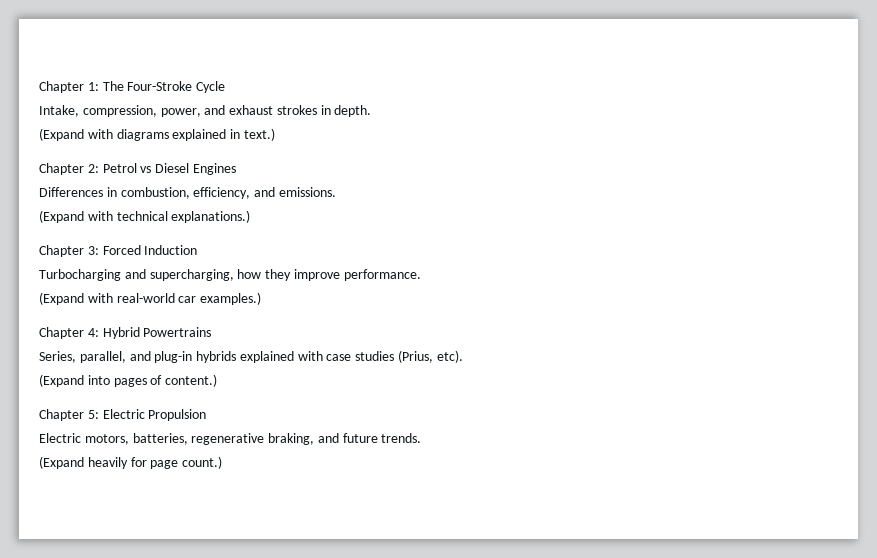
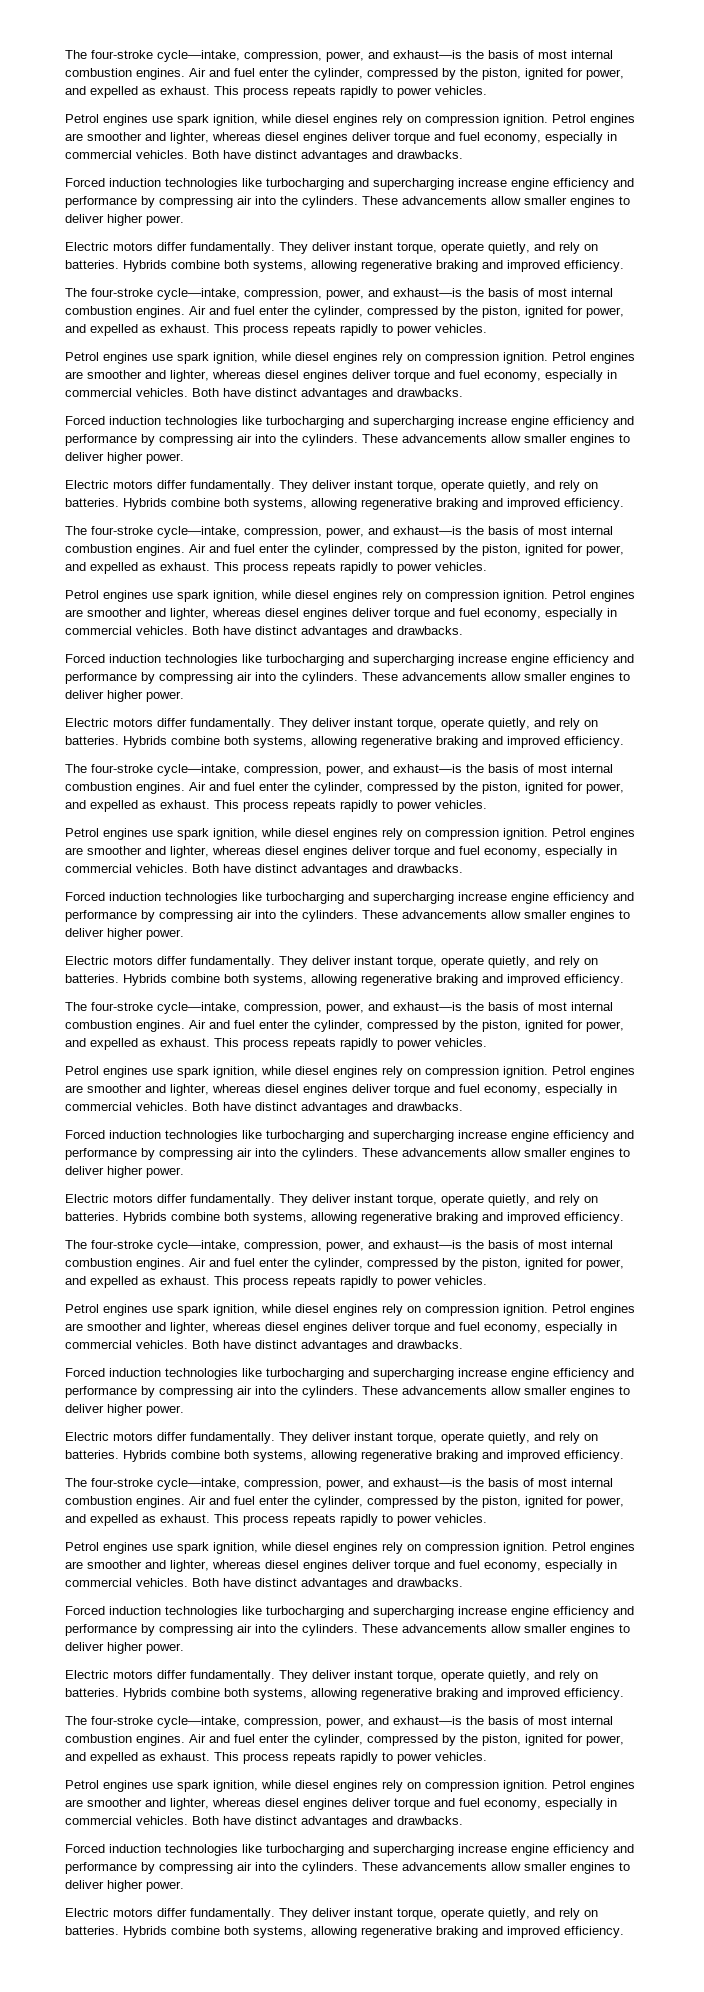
[39,81,226,93] [39,105,372,117] [39,128,275,141] [39,163,236,175] [39,187,336,199] [39,210,251,223] [39,245,198,257] [39,269,421,281] [39,292,262,305] [39,327,212,339] [39,350,463,363] [39,374,218,387] [39,409,207,421] [39,433,422,445] [39,456,223,469] Chapter 1: The Four-Stroke Cycle // Intake, compression, power, and exhaust strokes in depth. // (Expand with diagrams explained in text.) // Chapter 2: Petrol vs Diesel Engines // Differences in combustion, efficiency, and emissions. // (Expand with technical explanations.) // Chapter 3: Forced Induction // Turbocharging and supercharging, how they improve performance. // (Expand with real-world car examples.) // Chapter 4: Hybrid Powertrains // Series, parallel, and plug-in hybrids explained with case studies (Prius, etc). // (Expand into pages of content.) // Chapter 5: Electric Propulsion // Electric motors, batteries, regenerative braking, and future trends. // (Expand heavily for page count.) -> [65,50,613,62] [65,68,624,80] [65,86,487,98] [65,114,635,126] [65,132,617,144] [65,150,463,162] [65,178,634,190] [65,196,630,208] [65,214,184,226] [65,242,598,254] [65,260,624,272] [65,288,613,300] [65,306,624,318] [65,324,487,336] [65,352,635,364] [65,370,617,382] [65,388,463,400] [65,416,634,428] [65,434,630,446] [65,452,184,464] [65,480,598,492] [65,498,624,510] [65,526,613,538] [65,544,624,556] [65,562,487,574] [65,590,635,602] [65,608,617,620] [65,626,463,638] [65,654,634,666] [65,672,630,684] [65,690,184,702] [65,718,598,730] [65,736,624,748] [65,764,613,776] [65,782,624,794] [65,800,487,812] [65,828,635,840] [65,846,617,858] [65,864,463,876] [65,892,634,904] [65,910,630,922] [65,928,184,940] [65,956,598,968] [65,974,624,986] [65,1002,613,1014] [65,1020,624,1032] [65,1038,487,1050] [65,1066,635,1078] [65,1084,617,1096] [65,1102,463,1114] [65,1130,634,1142] [65,1148,630,1160] [65,1166,184,1178] [65,1194,598,1206] [65,1212,624,1224] [65,1240,613,1252] [65,1258,624,1270] [65,1276,487,1288] [65,1304,635,1316] [65,1322,617,1334] [65,1340,463,1352] [65,1368,634,1380] [65,1386,630,1398] [65,1404,184,1416] [65,1432,598,1444] [65,1450,624,1462] [65,1478,613,1490] [65,1496,624,1508] [65,1514,487,1526] [65,1542,635,1554] [65,1560,617,1572] [65,1578,463,1590] [65,1606,634,1618] [65,1624,630,1636] [65,1642,184,1654] [65,1670,598,1682] [65,1688,624,1700] [65,1716,613,1728] [65,1734,624,1746] [65,1752,487,1764] [65,1780,635,1792] [65,1798,617,1810] [65,1816,463,1828] [65,1844,634,1856] [65,1862,630,1874] [65,1880,184,1892] [65,1908,598,1920] [65,1926,624,1938] The four-stroke cycle—intake, compression, power, and exhaust—is the basis of most internal combustion engines. Air and fuel enter the cylinder, compressed by the piston, ignited for power, and expelled as exhaust. This process repeats rapidly to power vehicles. // Petrol engines use spark ignition, while diesel engines rely on compression ignition. Petrol engines are smoother and lighter, whereas diesel engines deliver torque and fuel economy, especially in commercial vehicles. Both have distinct advantages and drawbacks. // Forced induction technologies like turbocharging and supercharging increase engine efficiency and performance by compressing air into the cylinders. These advancements allow smaller engines to deliver higher power. // Electric motors differ fundamentally. They deliver instant torque, operate quietly, and rely on batteries. Hybrids combine both systems, allowing regenerative braking and improved efficiency. // The four-stroke cycle—intake, compression, power, and exhaust—is the basis of most internal combustion engines. Air and fuel enter the cylinder, compressed by the piston, ignited for power, and expelled as exhaust. This process repeats rapidly to power vehicles. // Petrol engines use spark ignition, while diesel engines rely on compression ignition. Petrol engines are smoother and lighter, whereas diesel engines deliver torque and fuel economy, especially in commercial vehicles. Both have distinct advantages and drawbacks. // Forced induction technologies like turbocharging and supercharging increase engine efficiency and performance by compressing air into the cylinders. These advancements allow smaller engines to deliver higher power. // Electric motors differ fundamentally. They deliver instant torque, operate quietly, and rely on batteries. Hybrids combine both systems, allowing regenerative braking and improved efficiency. // The four-stroke cycle—intake, compression, power, and exhaust—is the basis of most internal combustion engines. Air and fuel enter the cylinder, compressed by the piston, ignited for power, and expelled as exhaust. This process repeats rapidly to power vehicles. // Petrol engines use spark ignition, while diesel engines rely on compression ignition. Petrol engines are smoother and lighter, whereas diesel engines deliver torque and fuel economy, especially in commercial vehicles. Both have distinct advantages and drawbacks. // Forced induction technologies like turbocharging and supercharging increase engine efficiency and performance by compressing air into the cylinders. These advancements allow smaller engines to deliver higher power. // Electric motors differ fundamentally. They deliver instant torque, operate quietly, and rely on batteries. Hybrids combine both systems, allowing regenerative braking and improved efficiency. // The four-stroke cycle—intake, compression, power, and exhaust—is the basis of most internal combustion engines. Air and fuel enter the cylinder, compressed by the piston, ignited for power, and expelled as exhaust. This process repeats rapidly to power vehicles. // Petrol engines use spark ignition, while diesel engines rely on compression ignition. Petrol engines are smoother and lighter, whereas diesel engines deliver torque and fuel economy, especially in commercial vehicles. Both have distinct advantages and drawbacks. // Forced induction technologies like turbocharging and supercharging increase engine efficiency and performance by compressing air into the cylinders. These advancements allow smaller engines to deliver higher power. // Electric motors differ fundamentally. They deliver instant torque, operate quietly, and rely on batteries. Hybrids combine both systems, allowing regenerative braking and improved efficiency. // The four-stroke cycle—intake, compression, power, and exhaust—is the basis of most internal combustion engines. Air and fuel enter the cylinder, compressed by the piston, ignited for power, and expelled as exhaust. This process repeats rapidly to power vehicles. // Petrol engines use spark ignition, while diesel engines rely on compression ignition. Petrol engines are smoother and lighter, whereas diesel engines deliver torque and fuel economy, especially in commercial vehicles. Both have distinct advantages and drawbacks. // Forced induction technologies like turbocharging and supercharging increase engine efficiency and performance by compressing air into the cylinders. These advancements allow smaller engines to deliver higher power. // Electric motors differ fundamentally. They deliver instant torque, operate quietly, and rely on batteries. Hybrids combine both systems, allowing regenerative braking and improved efficiency. // The four-stroke cycle—intake, compression, power, and exhaust—is the basis of most internal combustion engines. Air and fuel enter the cylinder, compressed by the piston, ignited for power, and expelled as exhaust. This process repeats rapidly to power vehicles. // Petrol engines use spark ignition, while diesel engines rely on compression ignition. Petrol engines are smoother and lighter, whereas diesel engines deliver torque and fuel economy, especially in commercial vehicles. Both have distinct advantages and drawbacks. // Forced induction technologies like turbocharging and supercharging increase engine efficiency and performance by compressing air into the cylinders. These advancements allow smaller engines to deliver higher power. // Electric motors differ fundamentally. They deliver instant torque, operate quietly, and rely on batteries. Hybrids combine both systems, allowing regenerative braking and improved efficiency. // The four-stroke cycle—intake, compression, power, and exhaust—is the basis of most internal combustion engines. Air and fuel enter the cylinder, compressed by the piston, ignited for power, and expelled as exhaust. This process repeats rapidly to power vehicles. // Petrol engines use spark ignition, while diesel engines rely on compression ignition. Petrol engines are smoother and lighter, whereas diesel engines deliver torque and fuel economy, especially in commercial vehicles. Both have distinct advantages and drawbacks. // Forced induction technologies like turbocharging and supercharging increase engine efficiency and performance by compressing air into the cylinders. These advancements allow smaller engines to deliver higher power. // Electric motors differ fundamentally. They deliver instant torque, operate quietly, and rely on batteries. Hybrids combine both systems, allowing regenerative braking and improved efficiency. // The four-stroke cycle—intake, compression, power, and exhaust—is the basis of most internal combustion engines. Air and fuel enter the cylinder, compressed by the piston, ignited for power, and expelled as exhaust. This process repeats rapidly to power vehicles. // Petrol engines use spark ignition, while diesel engines rely on compression ignition. Petrol engines are smoother and lighter, whereas diesel engines deliver torque and fuel economy, especially in commercial vehicles. Both have distinct advantages and drawbacks. // Forced induction technologies like turbocharging and supercharging increase engine efficiency and performance by compressing air into the cylinders. These advancements allow smaller engines to deliver higher power. // Electric motors differ fundamentally. They deliver instant torque, operate quietly, and rely on batteries. Hybrids combine both systems, allowing regenerative braking and improved efficiency.

